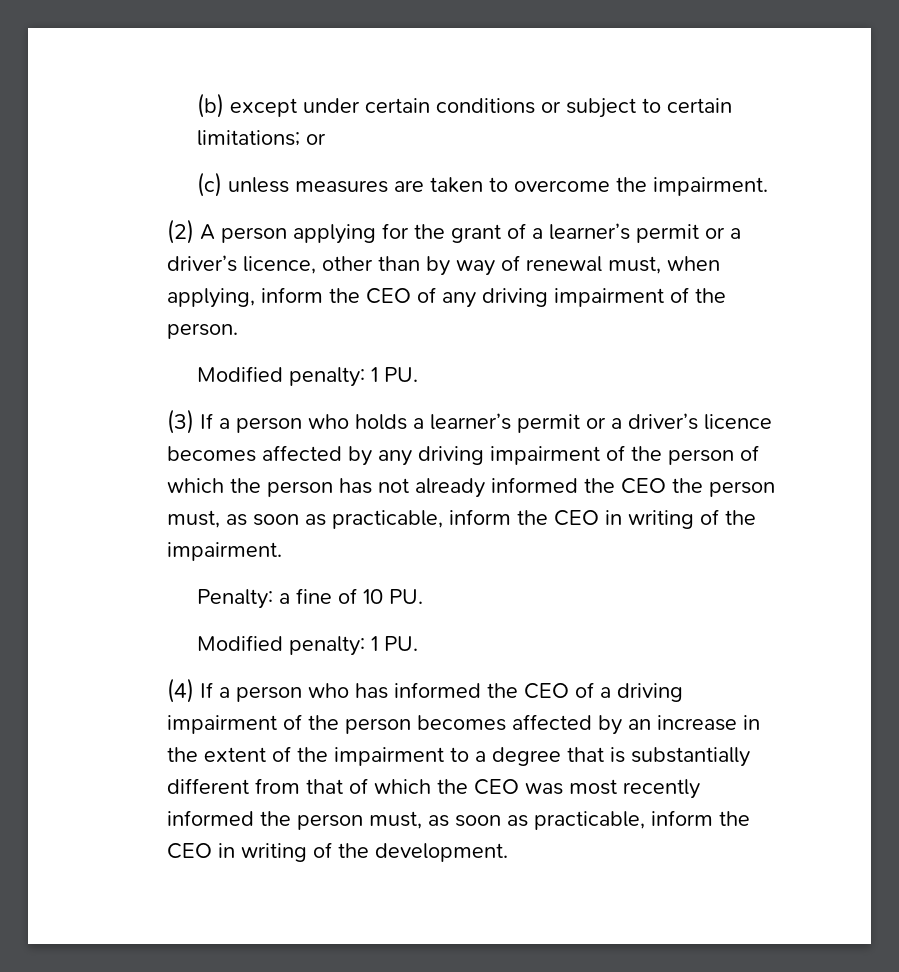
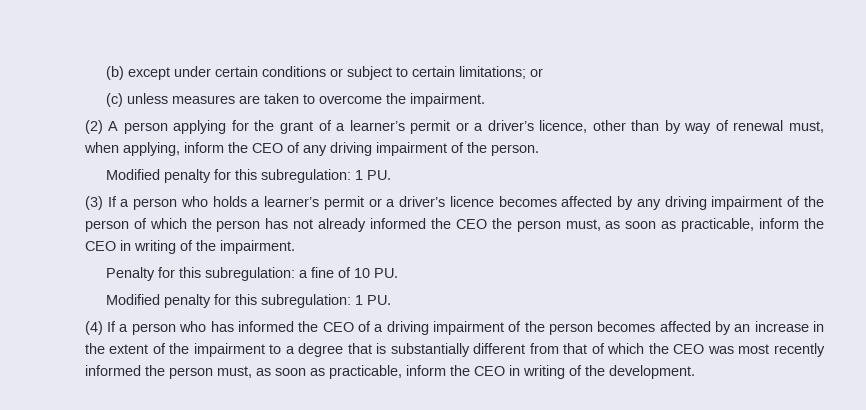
[289,367,366,387] penalty: -> [164,169,352,183] penalty for this subregulation:
[197,589,274,609] Penalty: -> [106,267,296,281] Penalty for this subregulation:
[289,636,366,656] penalty: -> [164,294,352,308] penalty for this subregulation:

